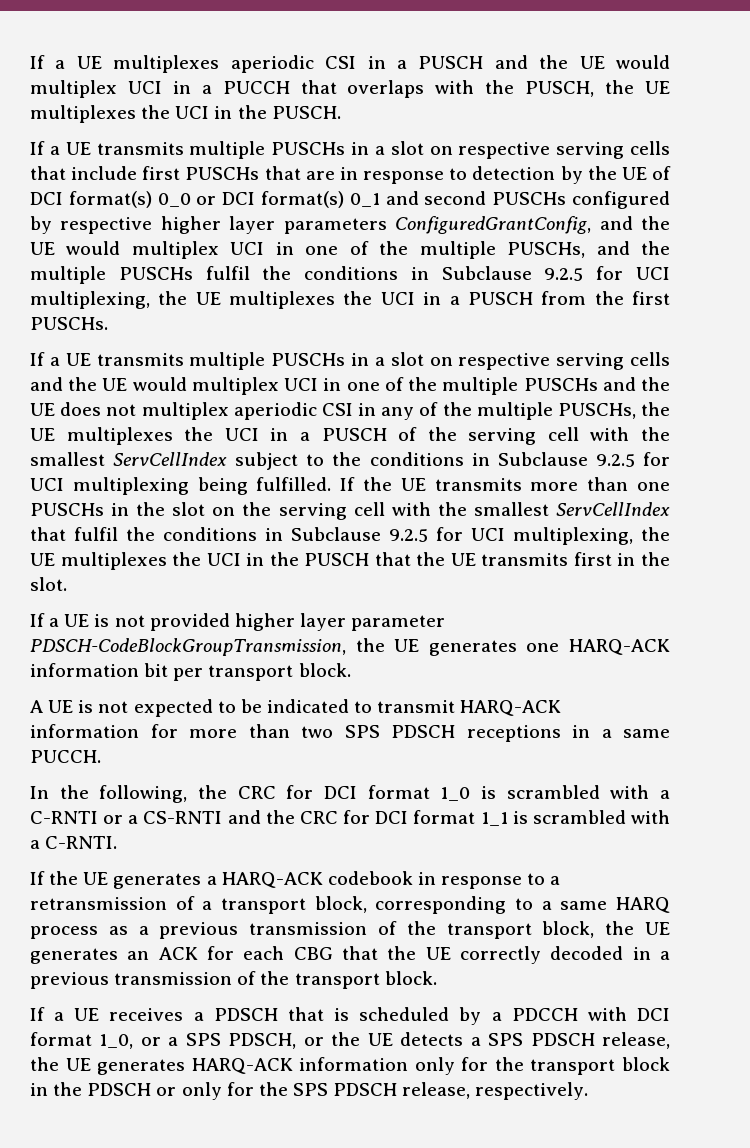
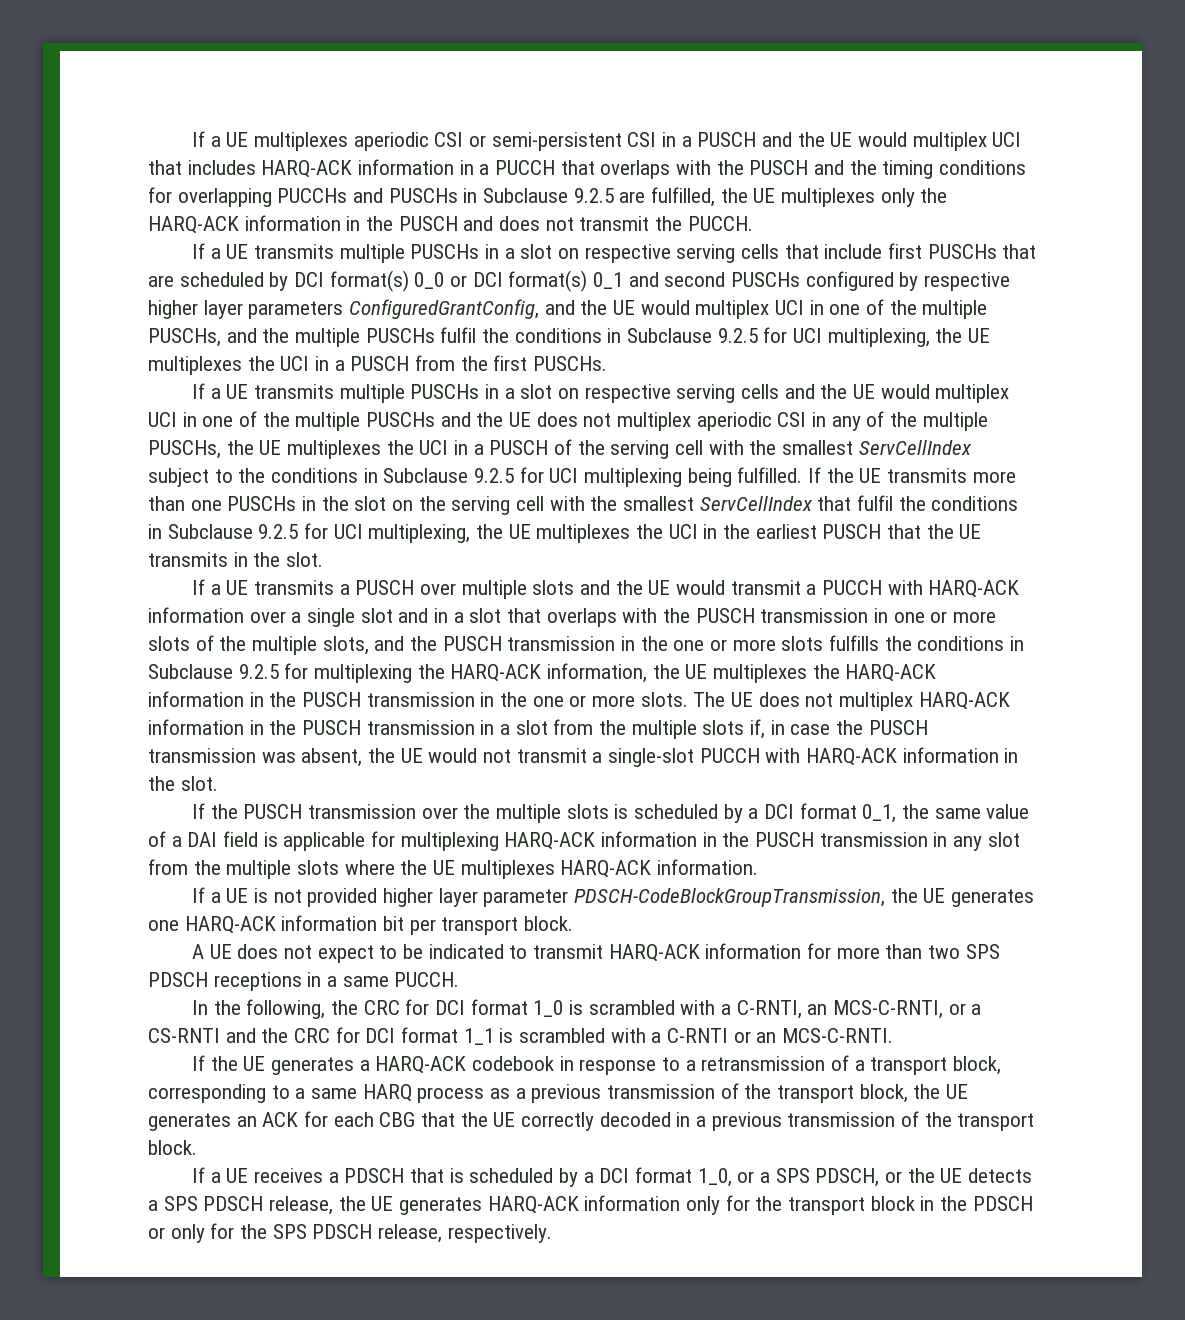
(357, 62) none -> [469,132,657,151] or semi-persistent CSI
(162, 87) none -> [148,159,455,178] that includes HARQ-ACK information
[525,80,670,97] [30,105,341,123] PUSCH, the UE multiplexes the UCI in the PUSCH. -> [749,160,1027,179] [148,187,948,207] [148,215,753,234] PUSCH and the timing conditions for overlapping PUCCHs and PUSCHs in Subclause 9.2.5 are fulfilled, the UE multiplexes only the HARQ-ACK information in the PUSCH and does not transmit the PUCCH.
[339,166,671,184] in response to detection by the UE of -> [179,272,289,291] scheduled by
(299, 559) none -> [755,524,817,539] earliest
[573,552,671,566] [30,577,67,591] first in the slot. -> [233,552,324,567] [191,579,1020,599] [148,607,997,627] [148,635,1025,655] [148,663,937,683] [148,691,1010,711] [148,719,928,739] [148,747,1019,767] [148,776,218,791] [191,803,1030,823] [148,831,1020,851] [148,859,759,879] in the slot. // If a UE transmits a PUSCH over multiple slots and the UE would transmit a PUCCH with HARQ-ACK information over a single slot and in a slot that overlaps with the PUSCH transmission in one or more slots of the multiple slots, and the PUSCH transmission in the one or more slots fulfills the conditions in Subclause 9.2.5 for multiplexing the HARQ-ACK information, the UE multiplexes the HARQ-ACK information in the PUSCH transmission in the one or more slots. The UE does not multiplex HARQ-ACK information in the PUSCH transmission in a slot from the multiple slots if, in case the PUSCH transmission was absent, the UE would not transmit a single-slot PUCCH with HARQ-ACK information in the slot. // If the PUSCH transmission over the multiple slots is scheduled by a DCI format 0_1, the same value of a DAI field is applicable for multiplexing HARQ-ACK information in the PUSCH transmission in any slot from the multiple slots where the UE multiplexes HARQ-ACK information.
[78,699,213,717] is not expected -> [237,944,374,963] does not expect
[30,811,98,824] C-RNTI -> [736,1000,944,1019] C-RNTI, an MCS-C-RNTI,
[45,836,118,849] C-RNTI. -> [667,1028,894,1043] C-RNTI or an MCS-C-RNTI.
[511,1007,627,1021] PDCCH with -> (594, 1177) none

